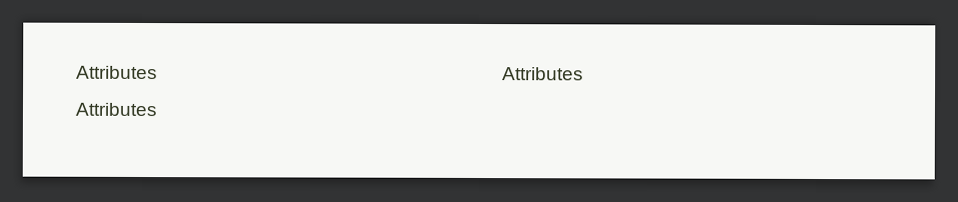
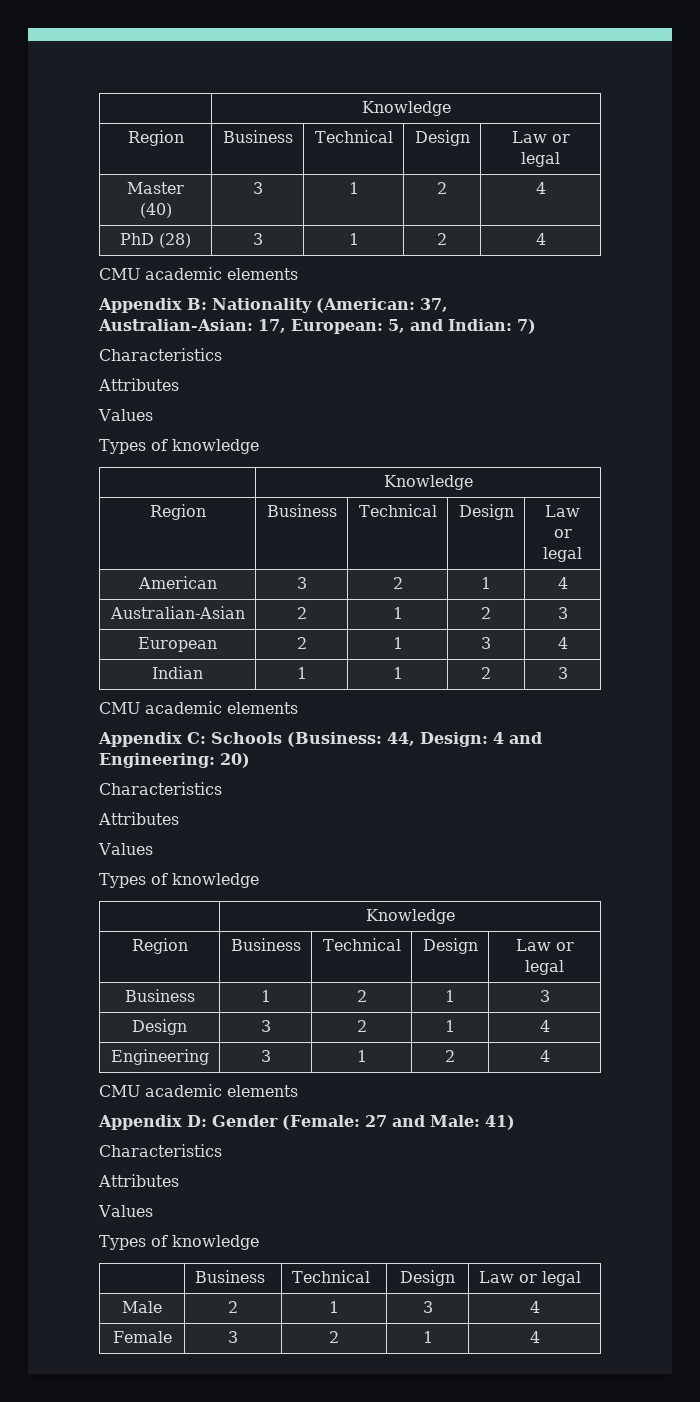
[76,65,158,80] [75,102,157,117] [502,67,584,81] Attributes // Attributes // Attributes -> [361,101,451,116] [127,130,184,146] [222,130,293,143] [314,130,393,143] [414,130,470,146] [511,131,570,143] [521,152,560,167] [127,182,184,194] [139,203,172,218] [252,182,263,194] [348,182,359,194] [437,182,447,194] [535,182,546,194] [120,233,191,248] [252,233,263,245] [348,233,359,245] [437,233,447,245] [535,233,546,245] [99,267,298,280] [98,298,448,313] [98,319,536,334] [99,348,222,361] [98,378,179,391] [98,409,153,421] [99,439,259,454] [383,475,473,490] [149,504,206,520] [266,504,337,517] [358,504,437,517] [458,504,514,520] [545,505,580,517] [553,529,572,538] [543,547,582,562] [137,576,217,589] [296,577,307,589] [392,577,403,589] [481,577,491,589] [557,577,568,589] [109,606,245,619] [296,607,307,619] [392,607,403,619] [481,607,491,619] [557,607,568,619] [138,637,217,652] [296,637,307,649] [392,637,403,649] [481,637,491,649] [557,637,568,649] [152,666,203,679] [296,667,307,679] [392,667,403,679] [481,667,491,679] [557,667,568,679] [99,701,298,714] [98,732,542,747] [99,753,250,768] [99,782,222,795] [98,812,179,825] [98,843,153,855] [99,873,259,888] [365,909,455,924] [131,938,188,954] [230,938,301,951] [322,938,401,951] [422,938,478,954] [515,939,574,951] [525,960,564,975] [124,989,195,1002] [260,990,271,1002] [356,990,367,1002] [445,990,455,1002] [539,990,550,1002] [132,1019,187,1035] [260,1020,271,1032] [356,1020,367,1032] [445,1020,455,1032] [539,1020,550,1032] [110,1049,209,1065] [260,1050,271,1062] [356,1050,367,1062] [445,1050,455,1062] [539,1050,550,1062] [99,1084,298,1097] [98,1115,515,1130] [99,1144,222,1157] [98,1174,179,1187] [98,1205,153,1217] [99,1235,259,1250] [194,1270,265,1283] [291,1270,370,1283] [400,1270,455,1286] [478,1271,581,1286] [122,1301,162,1313] [228,1301,238,1313] [329,1301,339,1313] [422,1301,433,1313] [529,1301,540,1313] [112,1331,172,1343] [228,1331,238,1343] [329,1331,339,1343] [422,1331,433,1343] [529,1331,540,1343] | Knowledge // Region | Business | Technical | Design | Law or legal // Master (40) | 3 | 1 | 2 | 4 // PhD (28) | 3 | 1 | 2 | 4 // CMU academic elements // Appendix B: Nationality (American: 37, Australian-Asian: 17, European: 5, and Indian: 7) // Characteristics // Attributes // Values // Types of knowledge // | Knowledge // Region | Business | Technical | Design | Law or legal // American | 3 | 2 | 1 | 4 // Australian-Asian | 2 | 1 | 2 | 3 // European | 2 | 1 | 3 | 4 // Indian | 1 | 1 | 2 | 3 // CMU academic elements // Appendix C: Schools (Business: 44, Design: 4 and Engineering: 20) // Characteristics // Attributes // Values // Types of knowledge // | Knowledge // Region | Business | Technical | Design | Law or legal // Business | 1 | 2 | 1 | 3 // Design | 3 | 2 | 1 | 4 // Engineering | 3 | 1 | 2 | 4 // CMU academic elements // Appendix D: Gender (Female: 27 and Male: 41) // Characteristics // Attributes // Values // Types of knowledge // | Business | Technical | Design | Law or legal // Male | 2 | 1 | 3 | 4 // Female | 3 | 2 | 1 | 4

